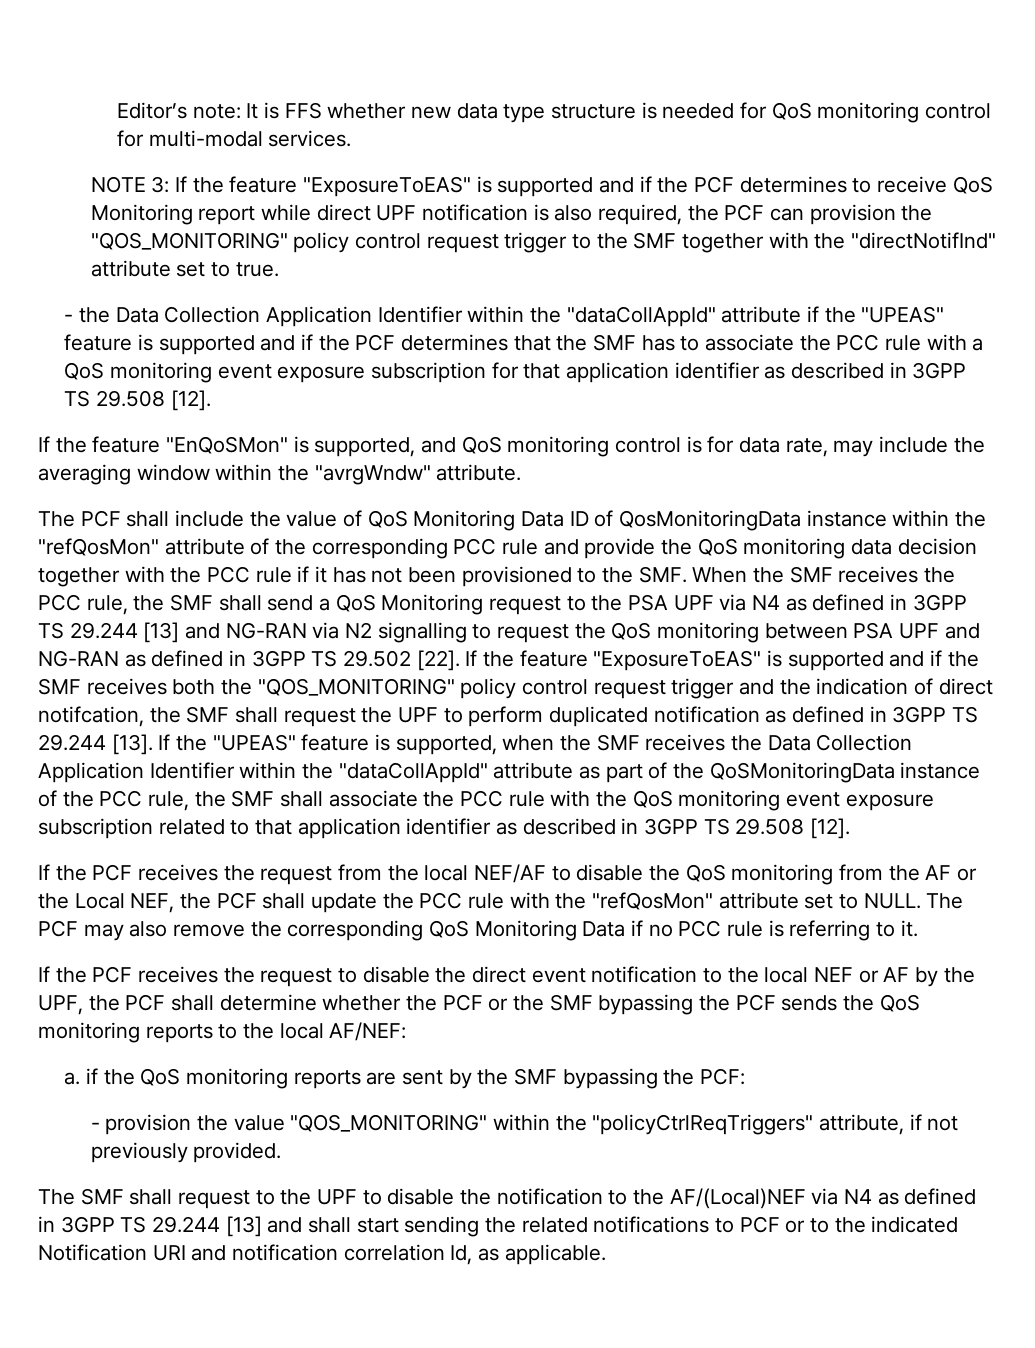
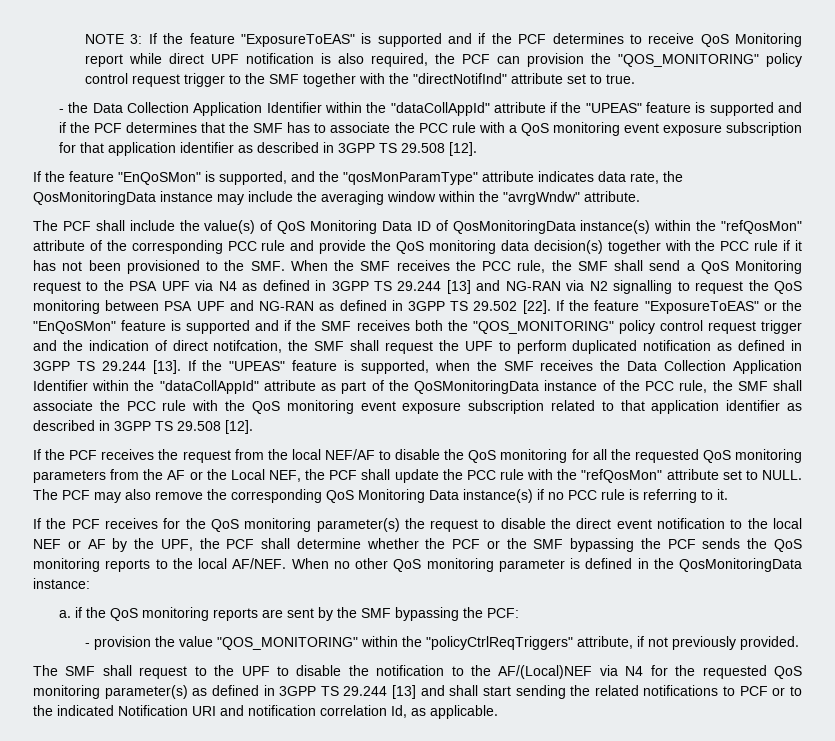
[116,102,992,123] [116,130,352,147] Editor’s note: It is FFS whether new data type structure is needed for QoS monitoring control for multi-modal services. // -> (85, 39) none
[461,436,828,457] QoS monitoring control is for data rate, -> [319,171,683,185] [33,191,213,205] the "qosMonParamType" attribute indicates data rate, the QosMonitoringData instance
[286,511,338,527] value -> [204,220,256,234] value(s)
[806,510,887,527] instance -> [580,220,651,234] instance(s)
[897,538,977,555] decision -> [533,240,603,254] decision(s)
(762, 660) none -> [763,300,802,311] [33,320,167,334] or the "EnQoSMon" feature
(834, 874) none -> [571,449,803,463] [33,470,106,483] for all the requested QoS monitoring parameters
(626, 929) none -> [463,489,533,503] instance(s)
(219, 974) none -> [163,518,400,532] for the QoS monitoring parameter(s)
[329,1022,407,1041] AF/NEF: -> [232,558,802,572] [33,578,90,589] AF/NEF. When no other QoS monitoring parameter is defined in the QosMonitoringData instance:
(873, 1196) none -> [650,665,803,679] [33,685,188,699] for the requested QoS monitoring parameter(s)

